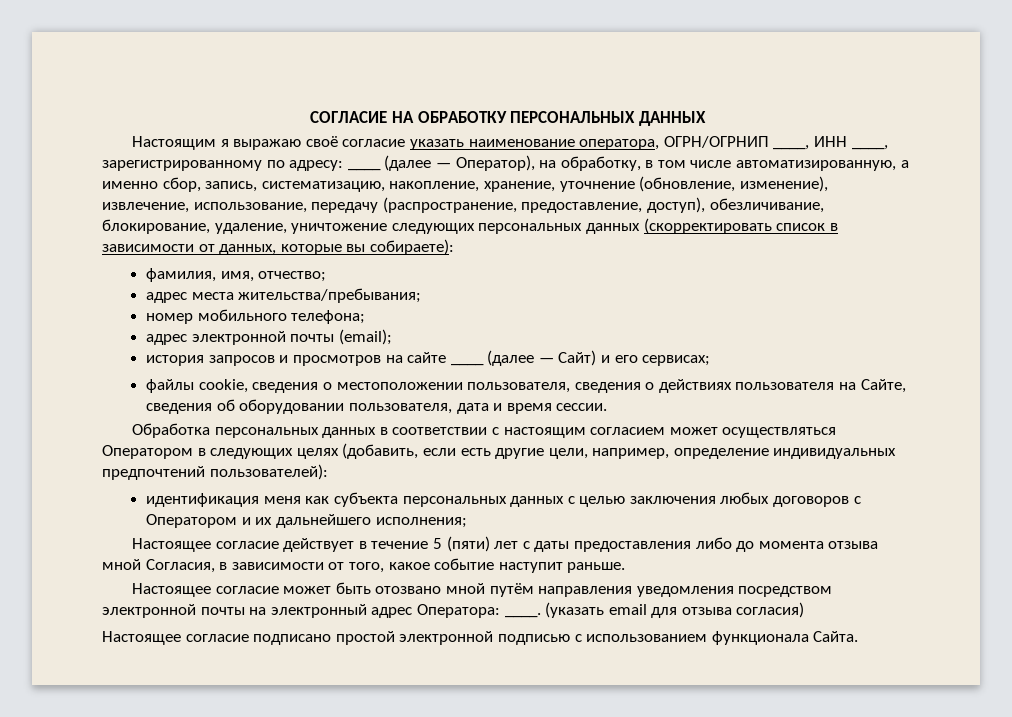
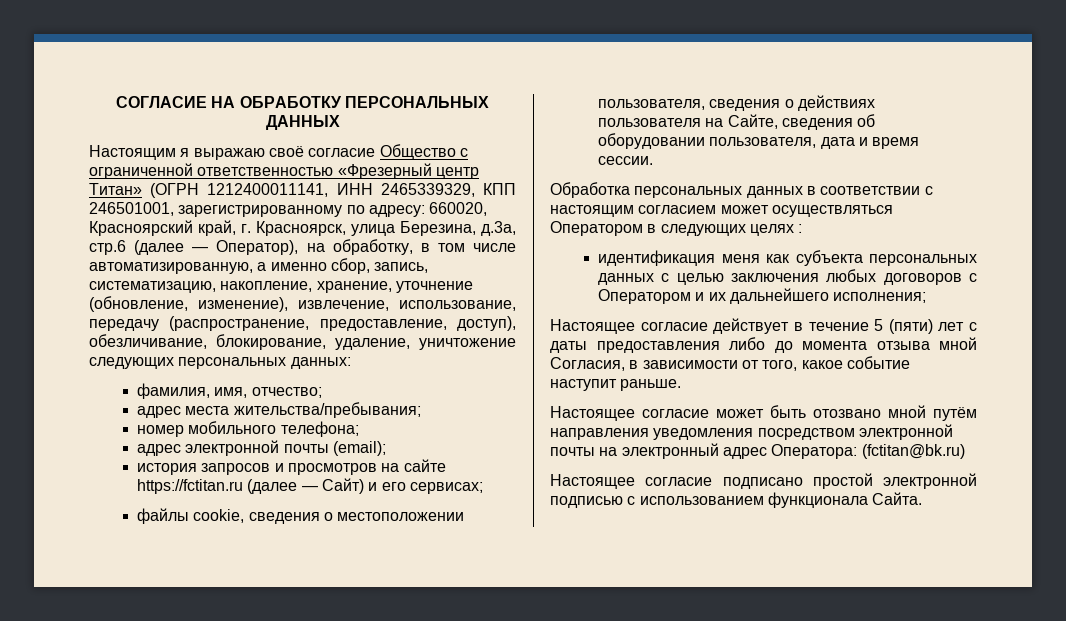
[410,136,888,150] [102,160,381,171] указать наименование оператора, ОГРН/ОГРНИП ____, ИНН ____, зарегистрированному по адресу: ____ -> [379,144,468,160] [89,163,479,179] [89,183,516,198] [89,202,488,217] [89,220,516,236] [89,240,126,255] Общество с ограниченной ответственностью «Фрезерный центр Титан» (ОГРН 1212400011141, ИНН 2465339329, КПП 246501001, зарегистрированному по адресу: 660020, Красноярский край, г. Красноярск, улица Березина, д.3а, стр.6
[585,218,838,234] [102,239,454,255] данных (скорректировать список в зависимости от данных, которые вы собираете): -> [290,357,351,369] данных:
[450,363,484,366] ____ -> [137,479,244,494] https://fctitan.ru
[342,443,897,459] [102,464,328,480] (добавить, если есть другие цели, например, определение индивидуальных предпочтений пользователей): -> [798,224,803,233] :
[504,602,805,618] ____. (указать email для отзыва согласия) -> [861,444,965,459] (fctitan@bk.ru)

